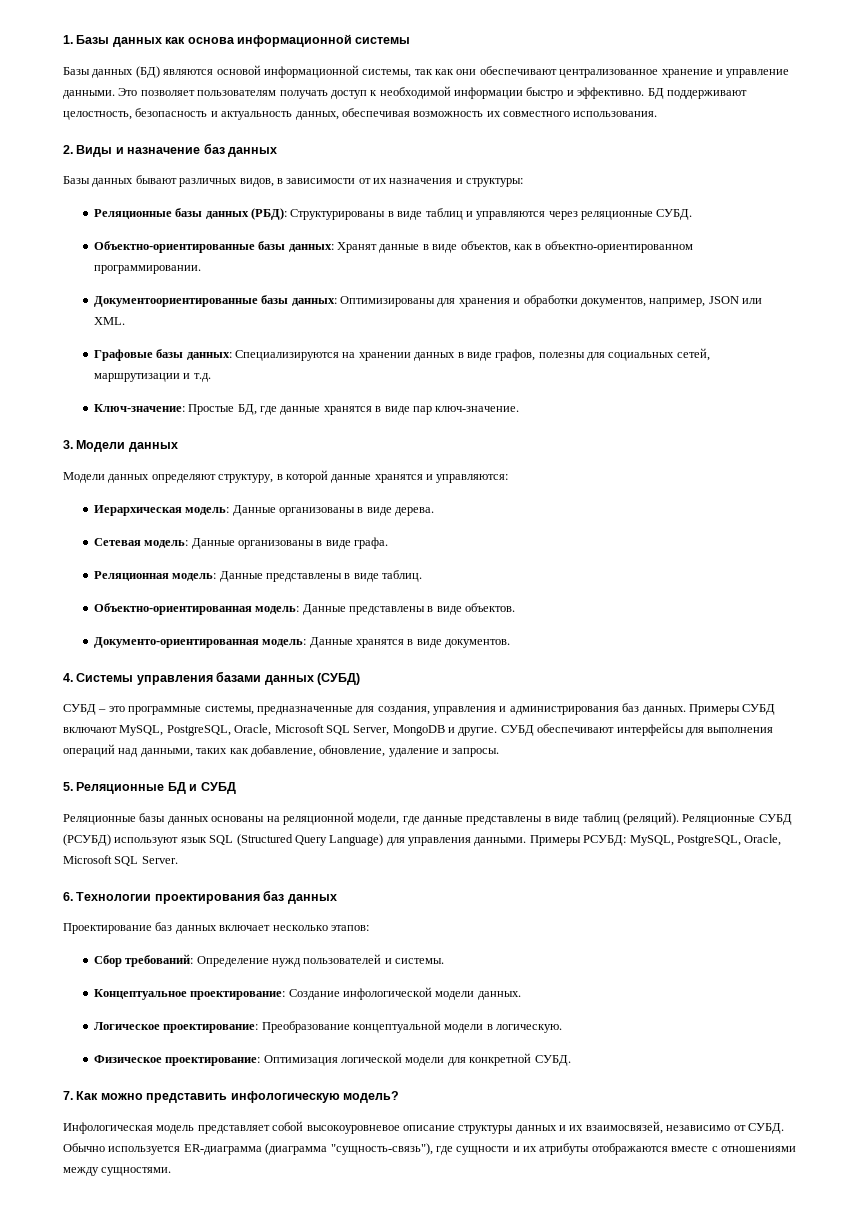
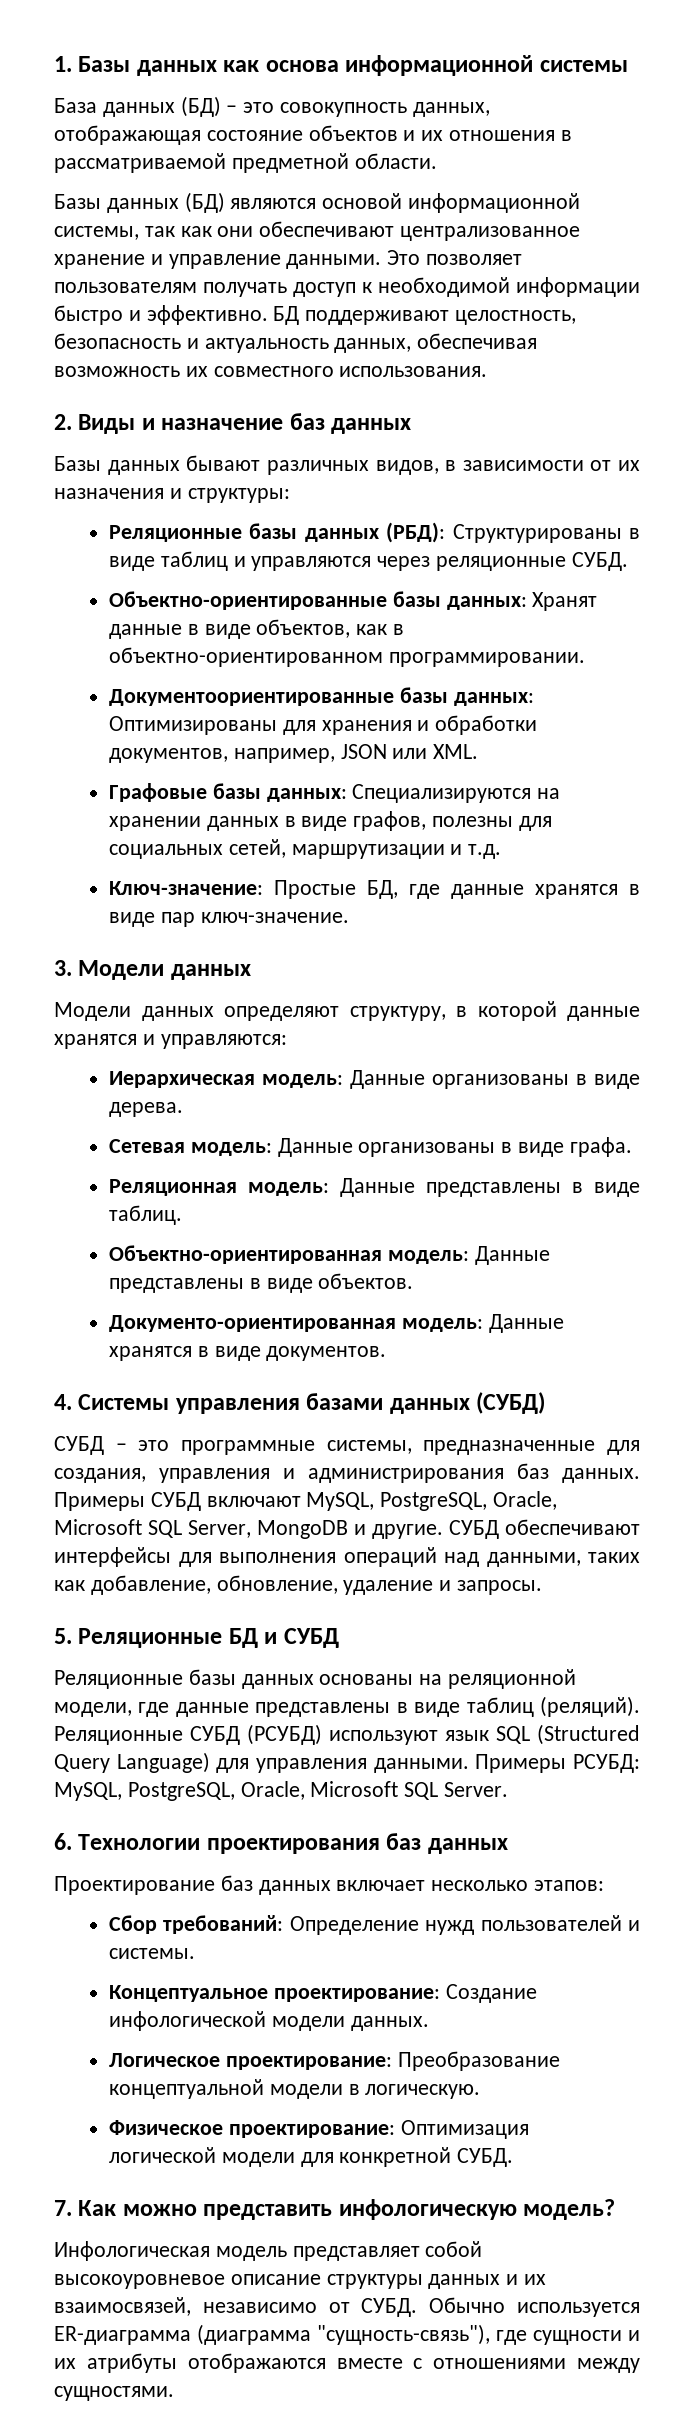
(411, 40) none -> [54,96,490,117] [54,125,572,145] [54,153,437,173] // База данных (БД) – это совокупность данных, отображающая состояние объектов и их отношения в рассматриваемой предметной области.

